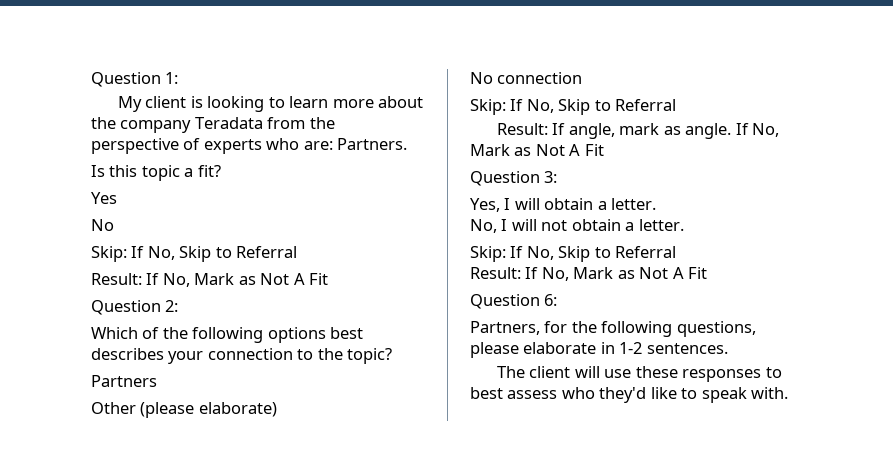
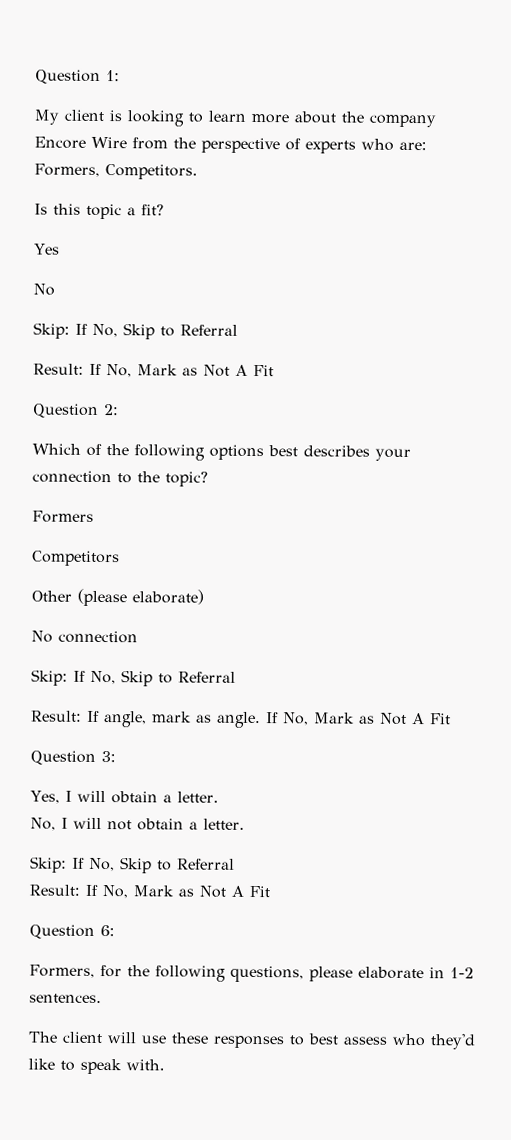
[194,117,263,129] Teradata -> [34,136,127,149] Encore Wire
[337,138,408,150] Partners. -> [34,163,198,180] Formers, Competitors.
[91,375,157,387] Partners -> [32,510,94,523] [32,550,120,567] Formers // Competitors
[470,321,540,335] Partners, -> [29,964,95,978] Formers,

